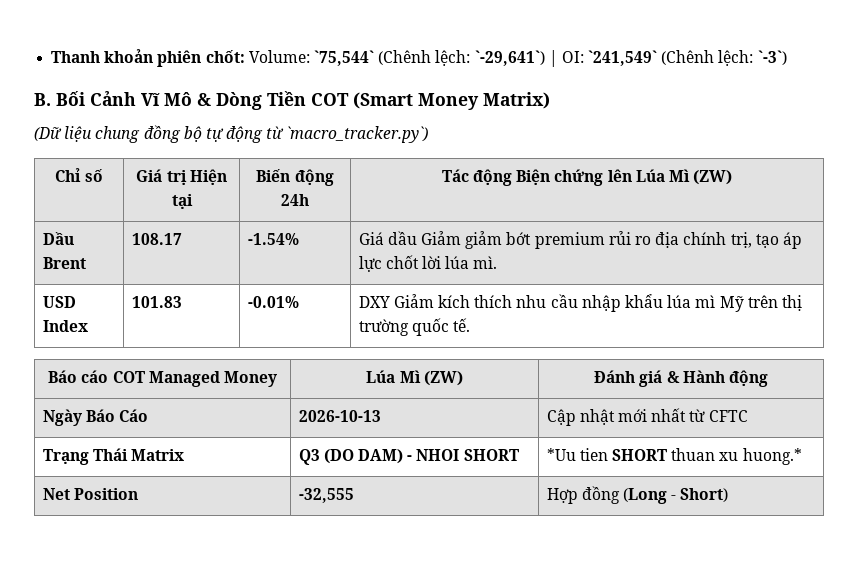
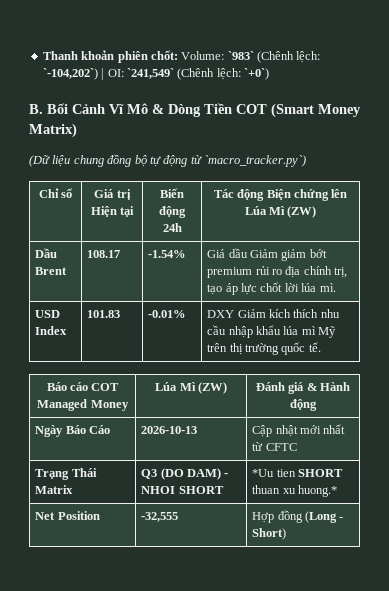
[313,50,545,66] `75,544` (Chênh lệch: `-29,641`) -> [227,51,321,63] [42,68,98,80] `983` (Chênh lệch: `-104,202`)
[757,50,787,65] `-3`) -> [244,68,269,80] `+0`)

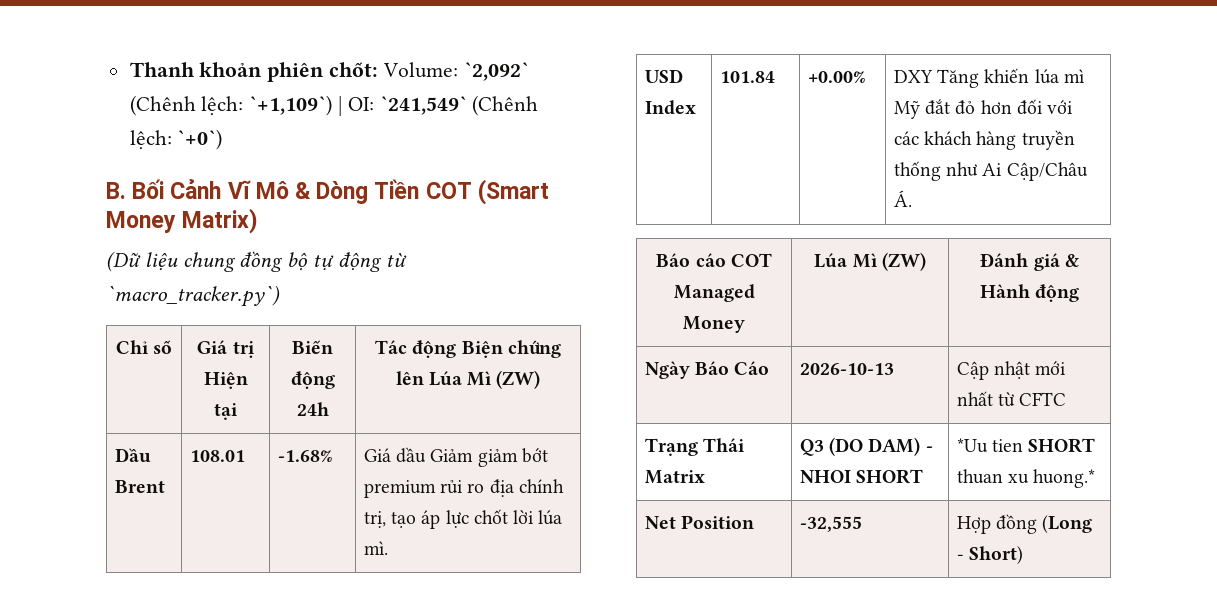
[227,51,321,63] [42,68,98,80] `983` (Chênh lệch: `-104,202`) -> [463,62,529,81] [129,95,333,116] `2,092` (Chênh lệch: `+1,109`)
[87,250,121,258] [148,250,187,258] 108.17 | -1.54% -> [189,450,245,462] [277,450,332,462] 108.01 | -1.68%
[87,310,121,318] [148,310,187,318] 101.83 | -0.01% -> [719,71,775,83] [807,71,865,83] 101.84 | +0.00%
[237,309,340,318] [207,325,337,338] [207,342,321,355] Giảm kích thích nhu cầu nhập khẩu lúa mì Mỹ trên thị trường quốc tế. -> [937,68,1085,88] [893,99,1074,119] [893,130,1075,150] [893,161,1088,181] [893,190,912,207] Tăng khiến lúa mì Mỹ đắt đỏ hơn đối với các khách hàng truyền thống như Ai Cập/Châu Á.

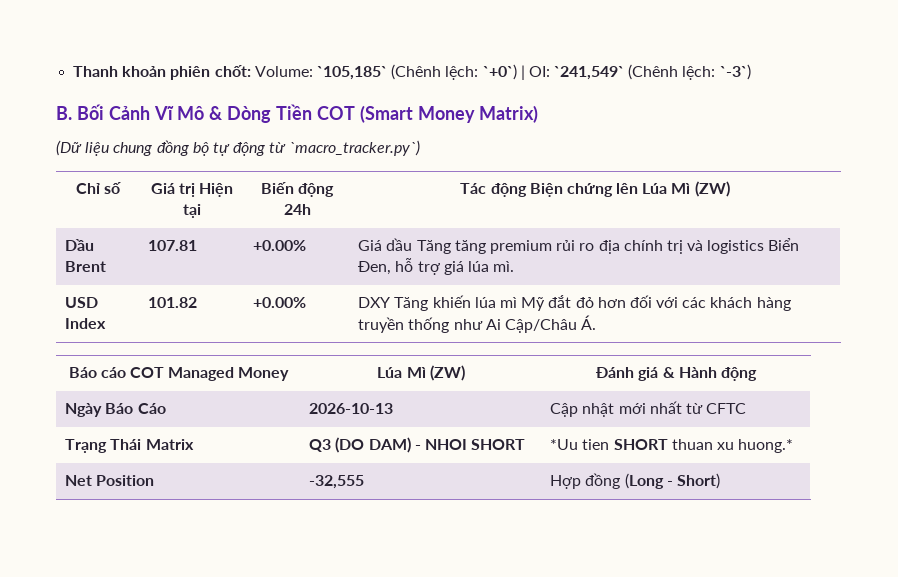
[463,62,529,81] [129,95,333,116] `2,092` (Chênh lệch: `+1,109`) -> [316,64,517,80] `105,185` (Chênh lệch: `+0`)
[177,129,223,150] `+0`) -> [719,64,751,80] `-3`)
[189,450,245,462] [277,450,332,462] 108.01 | -1.68% -> [148,240,198,251] [253,240,307,251] 107.81 | +0.00%
[430,448,548,467] Giảm giảm bớt -> [416,240,486,254] Tăng tăng
[363,509,535,529] trị, tạo áp lực chốt lời -> [666,238,800,254] [358,258,464,275] trị và logistics Biển Đen, hỗ trợ giá
[719,71,775,83] 101.84 -> [148,297,198,308] 101.82

